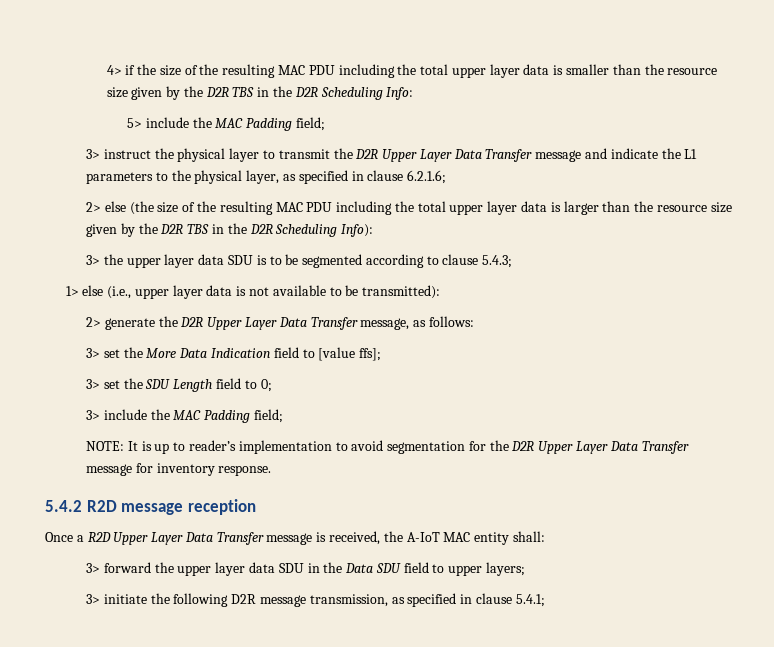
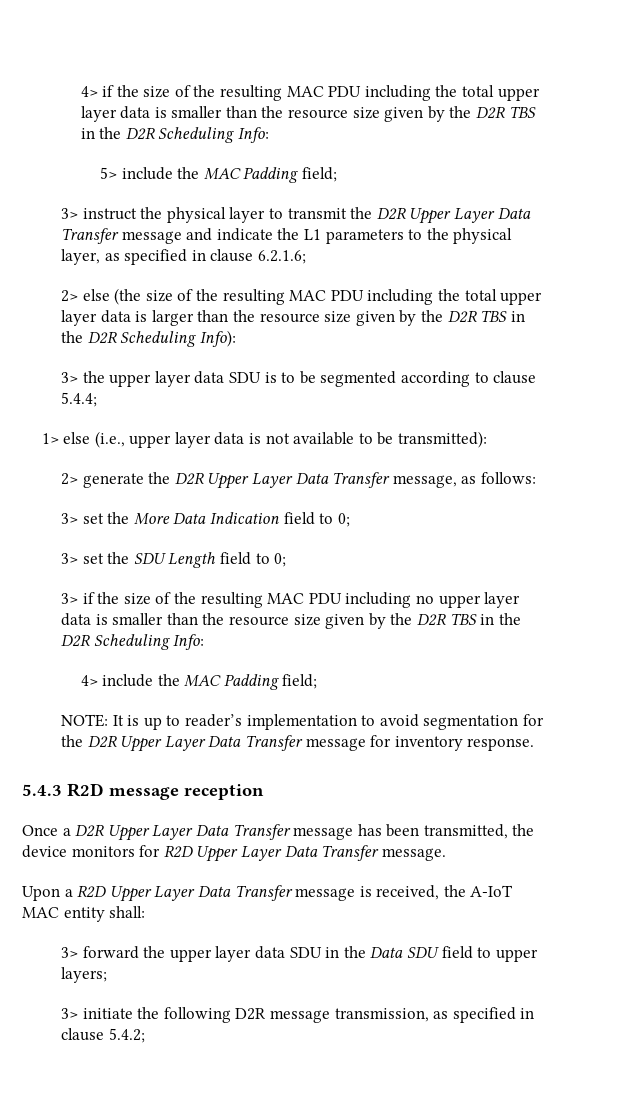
[482,255,513,268] 5.4.3; -> [61,392,98,407] 5.4.4;
[318,347,382,361] [value ffs]; -> [337,513,350,527] 0;
(101, 415) none -> [82,592,521,608] [61,613,521,629] [61,634,205,650] [80,675,98,686] if the size of the resulting MAC PDU including no upper layer data is smaller than the resource size given by the D2R TBS in the D2R Scheduling Info: // 4>
[45,500,82,512] 5.4.2 -> [22,784,62,796] 5.4.3
(84, 538) none -> [75,824,535,841] [22,845,446,862] [22,886,73,901] D2R Upper Layer Data Transfer message has been transmitted, the device monitors for R2D Upper Layer Data Transfer message. // Upon a
[515,594,545,607] 5.4.1; -> [108,1028,145,1043] 5.4.2;

